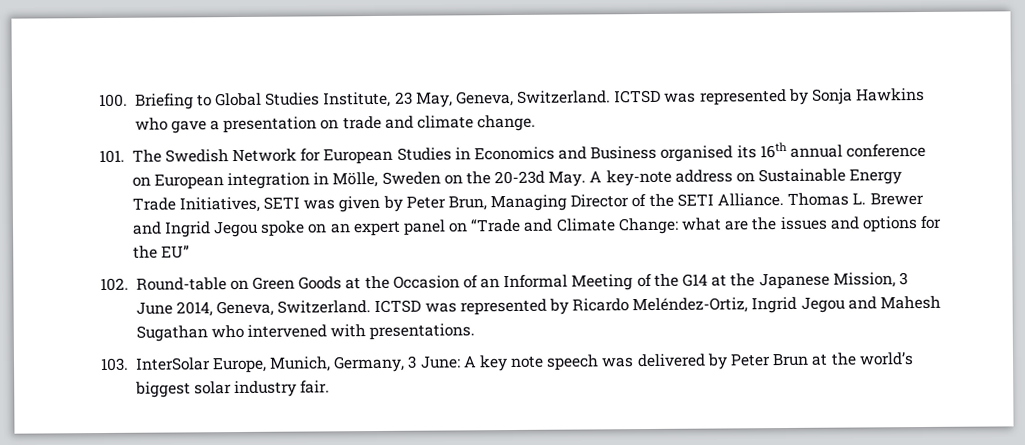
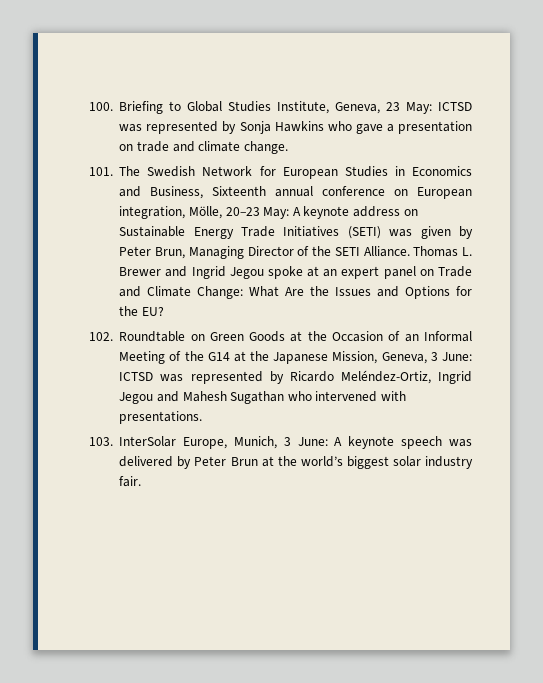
[394,90,612,108] 23 May, Geneva, Switzerland. -> [335,102,433,114] Geneva, 23 May:
[590,141,927,162] [131,169,672,190] Business organised its 16th annual conference on European integration in Mölle, Sweden on the 20-23d May. A key-note -> [150,186,473,199] [119,206,350,219] Business, Sixteenth annual conference on European integration, Mölle, 20–23 May: A keynote
[178,196,300,213] Initiatives, SETI -> [283,226,381,239] Initiatives (SETI)
[308,223,328,234] on -> [307,266,320,277] at
[470,218,522,233] “Trade -> [438,266,472,277] Trade
[681,216,918,233] what are the issues and options -> [249,286,451,299] What Are the Issues and Options
[160,245,190,259] EU” -> [141,307,164,316] EU?
[135,277,227,291] Round-table -> [119,331,186,342] Roundtable
[898,272,908,286] [135,300,372,317] 3 June 2014, Geneva, Switzerland. -> [381,352,473,364] Geneva, 3 June:
[333,355,406,373] Germany, -> (277, 442) none
[478,355,545,372] key note -> [348,436,395,449] keynote

